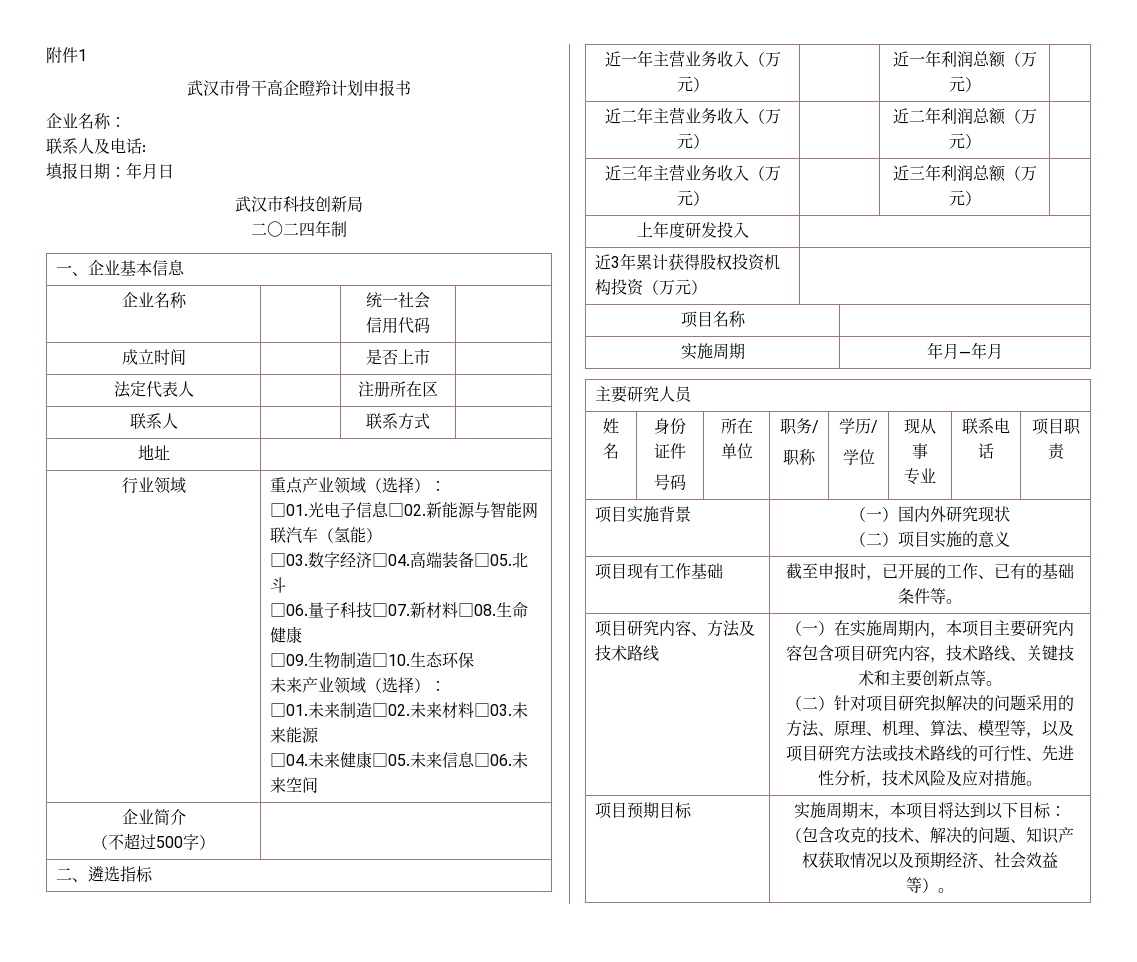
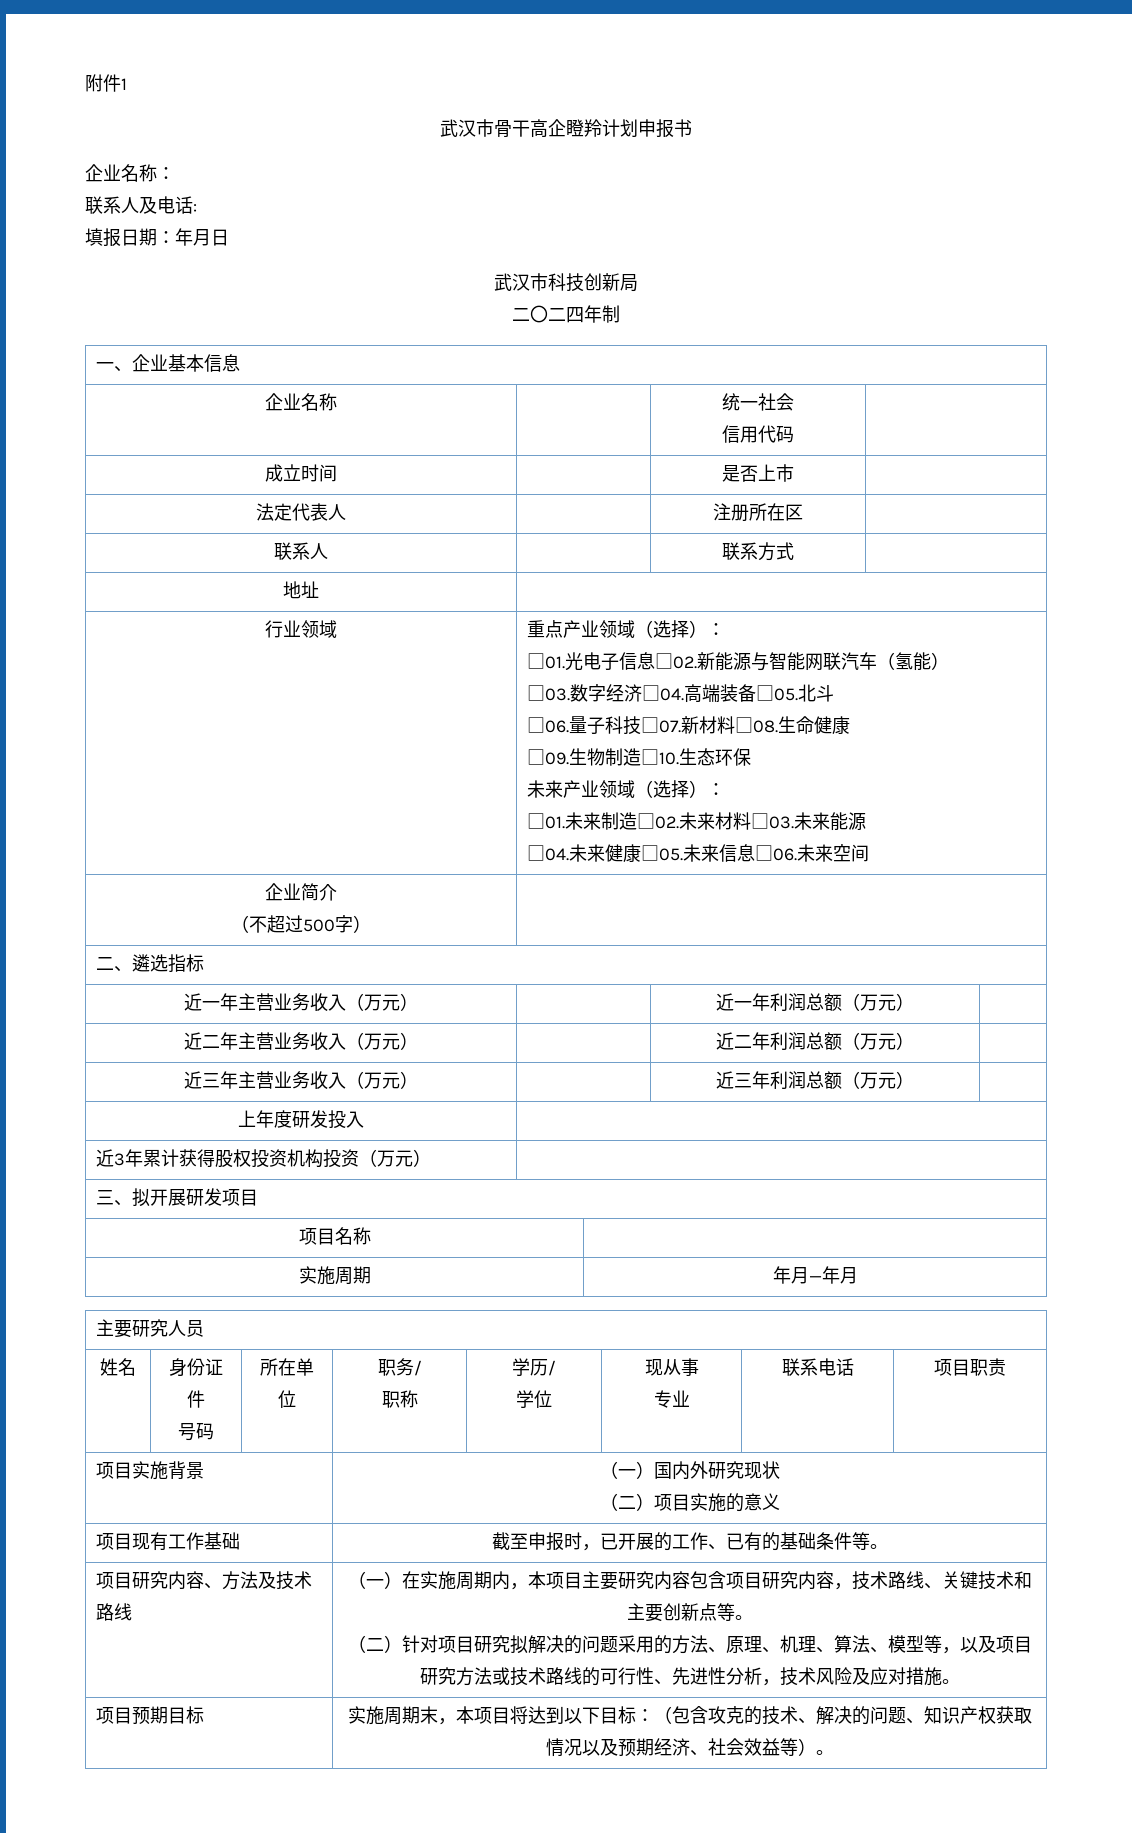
(708, 287) none -> [96,1188,259,1207] // 三、拟开展研发项目

